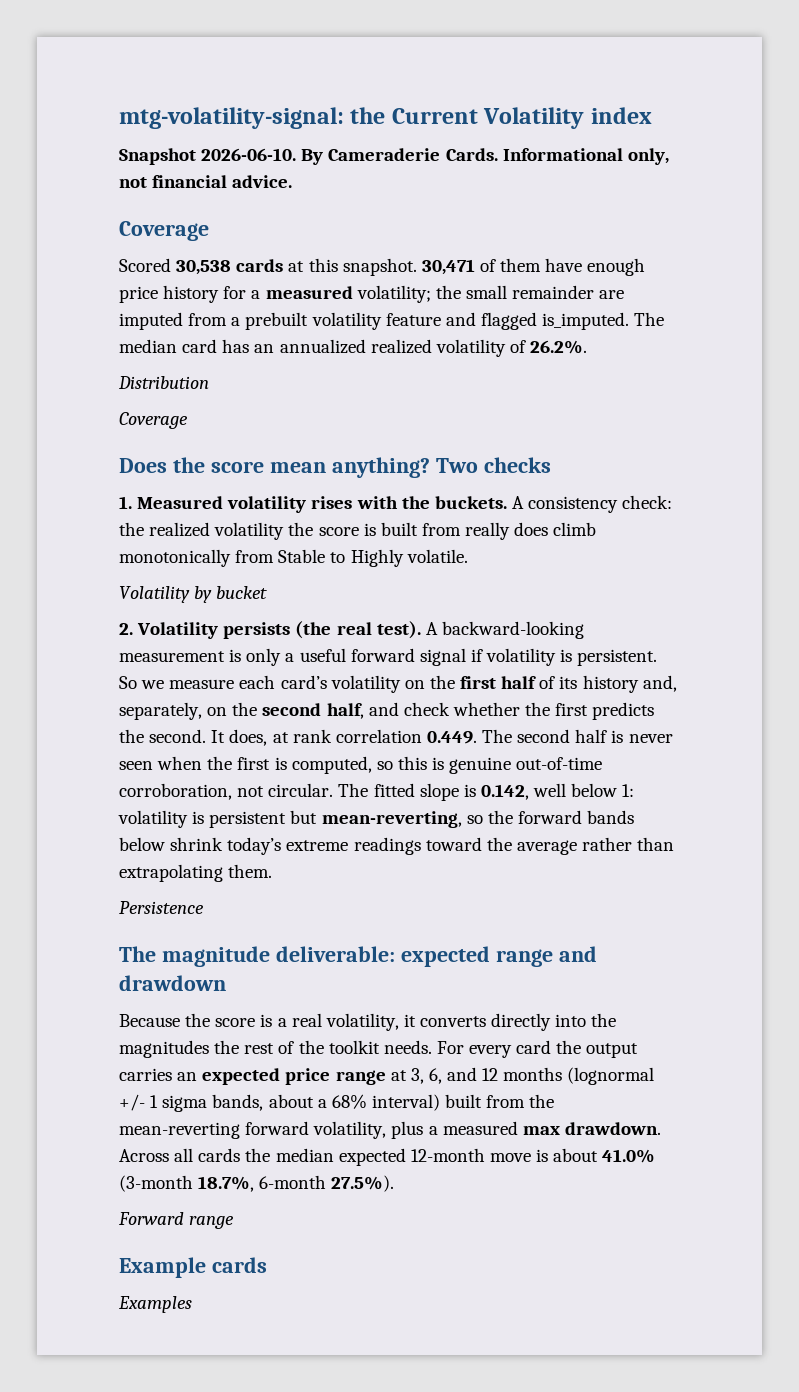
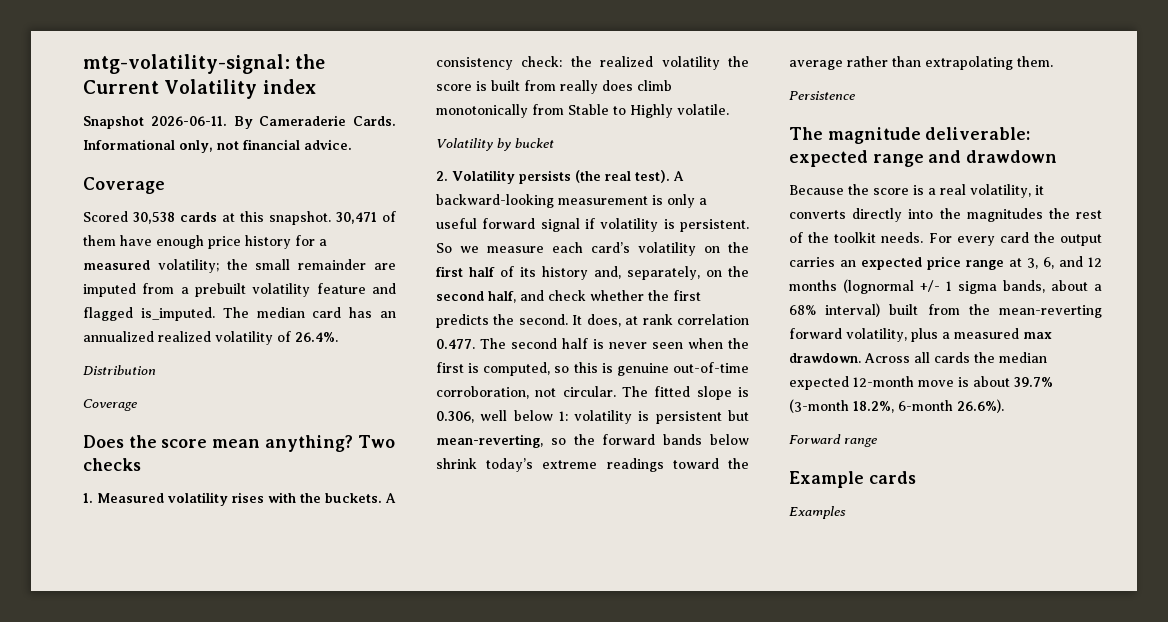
[201,148,297,161] 2026-06-10. -> [150,116,227,126] 2026-06-11.
[530,340,588,354] 26.2%. -> [295,332,338,342] 26.4%.
[426,731,477,744] 0.449. -> [436,339,475,349] 0.477.
[480,784,529,800] 0.142, -> [436,411,474,423] 0.306,
[602,1149,656,1163] [119,1175,395,1192] 41.0% (3-month 18.7%, 6-month 27.5%). -> [1014,377,1053,387] [789,399,1004,413] 39.7% (3-month 18.2%, 6-month 26.6%).

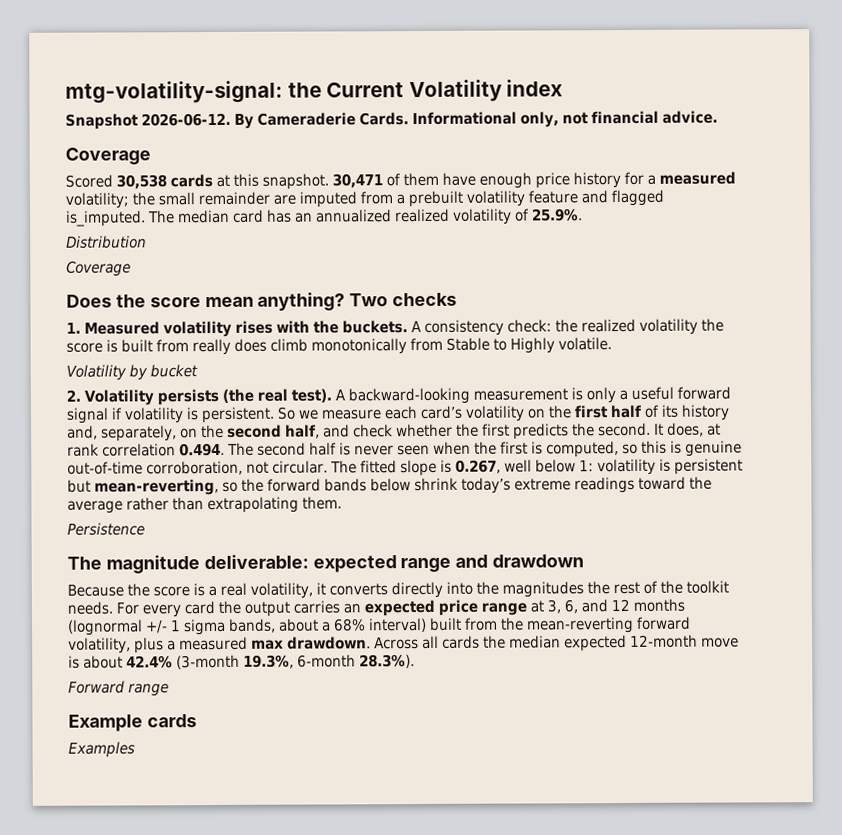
[150,116,227,126] 2026-06-11. -> [141,112,231,127] 2026-06-12.
[295,332,338,342] 26.4%. -> [531,208,583,222] 25.9%.
[436,339,475,349] 0.477. -> [179,442,225,457] 0.494.
[436,411,474,423] 0.306, -> [454,459,501,474] 0.267,
[1014,377,1053,387] [789,399,1004,413] 39.7% (3-month 18.2%, 6-month 26.6%). -> [126,654,415,670] 42.4% (3-month 19.3%, 6-month 28.3%).

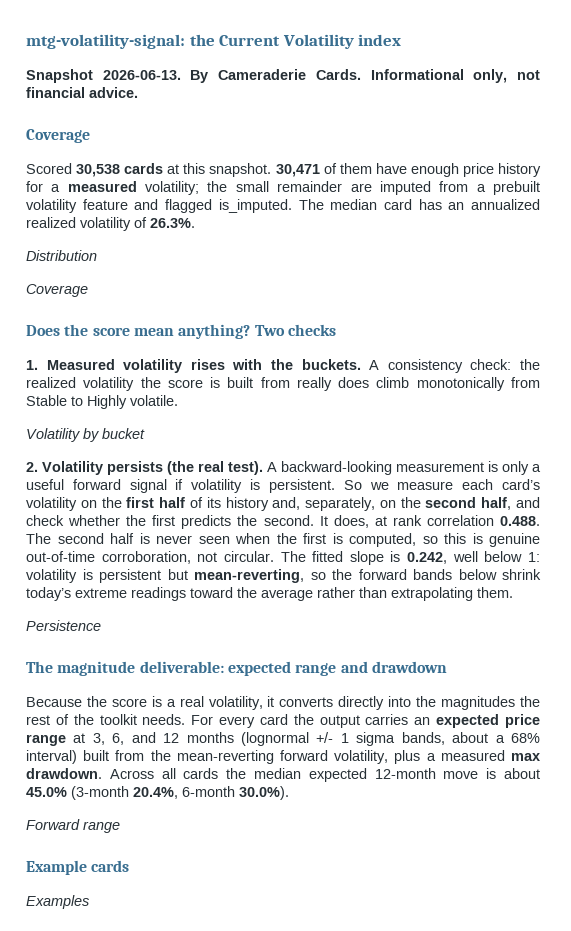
[141,112,231,127] 2026-06-12. -> [102,70,181,80] 2026-06-13.
[531,208,583,222] 25.9%. -> [150,218,195,228] 26.3%.
[179,442,225,457] 0.494. -> [499,516,540,526] 0.488.
[454,459,501,474] 0.267, -> [407,552,448,564] 0.242,
[126,654,415,670] 42.4% (3-month 19.3%, 6-month 28.3%). -> [26,786,289,800] 45.0% (3-month 20.4%, 6-month 30.0%).

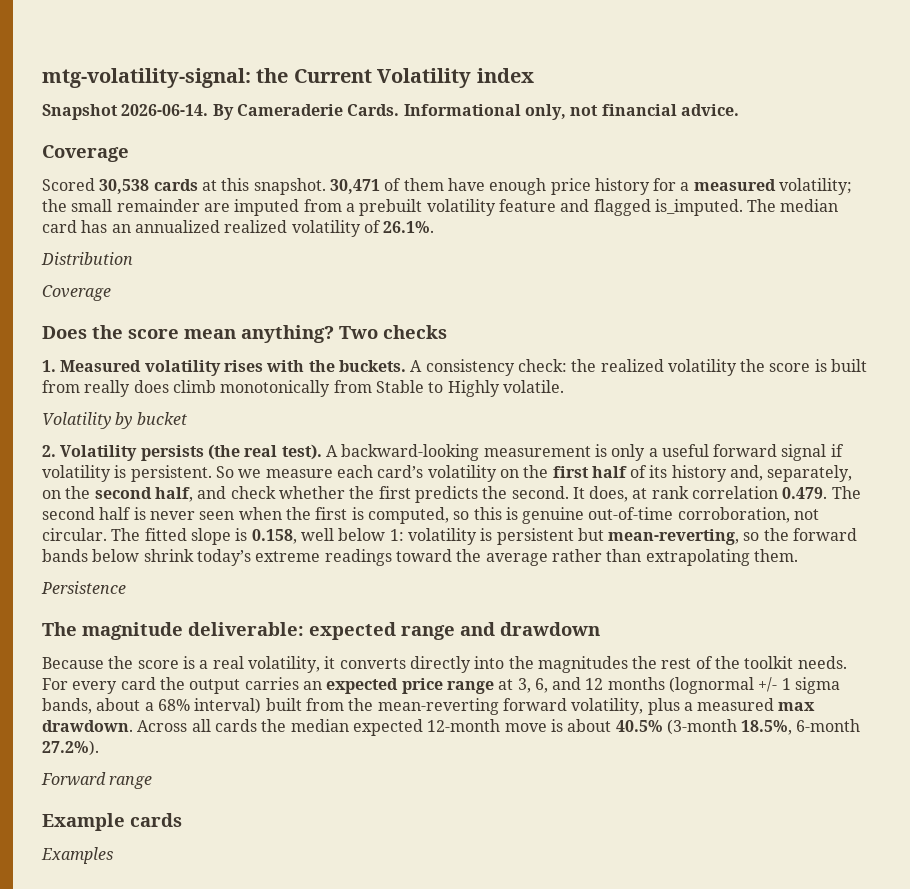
[102,70,181,80] 2026-06-13. -> [121,104,209,116] 2026-06-14.
[150,218,195,228] 26.3%. -> [383,221,435,233] 26.1%.
[499,516,540,526] 0.488. -> [782,487,828,499] 0.479.
[407,552,448,564] 0.242, -> [251,529,297,544] 0.158,
[26,786,289,800] 45.0% (3-month 20.4%, 6-month 30.0%). -> [615,719,861,735] [42,740,99,756] 40.5% (3-month 18.5%, 6-month 27.2%).

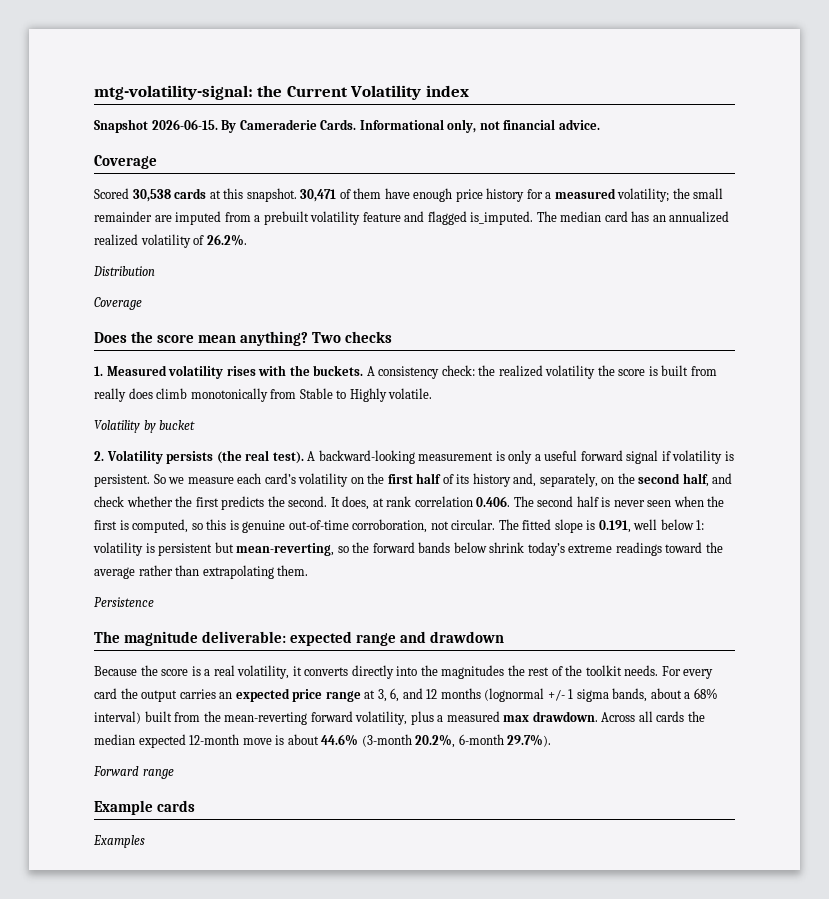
[121,104,209,116] 2026-06-14. -> [151,119,218,130] 2026-06-15.
[383,221,435,233] 26.1%. -> [206,234,247,246] 26.2%.
[782,487,828,499] 0.479. -> [476,496,511,507] 0.406.
[251,529,297,544] 0.158, -> [598,520,631,533] 0.191,
[615,719,861,735] [42,740,99,756] 40.5% (3-month 18.5%, 6-month 27.2%). -> [321,734,552,748] 44.6% (3-month 20.2%, 6-month 29.7%).

